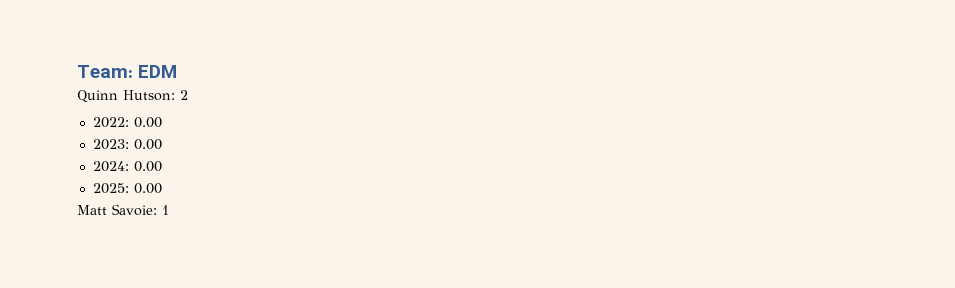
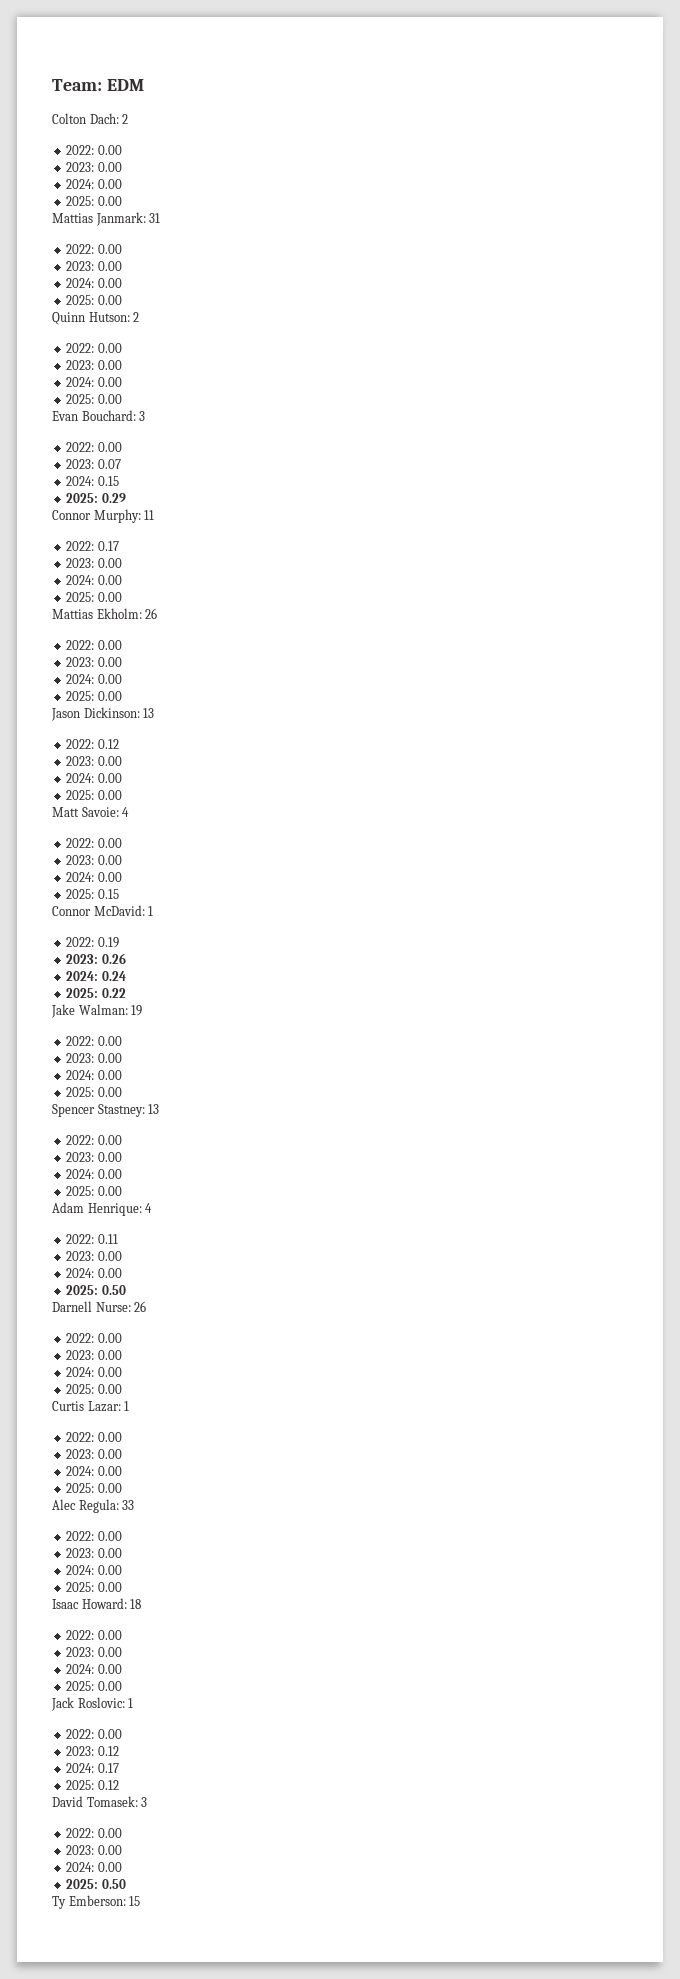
(178, 71) none -> [52,113,129,124] [66,145,122,155] [66,162,122,172] [66,179,122,189] [66,196,122,206] [52,212,161,226] [66,244,122,254] [66,261,122,271] [66,278,122,288] [66,295,122,305] // Colton Dach: 2 // 2022: 0.00 // 2023: 0.00 // 2024: 0.00 // 2025: 0.00 // Mattias Janmark: 31 // 2022: 0.00 // 2023: 0.00 // 2024: 0.00 // 2025: 0.00
[77,204,169,216] Matt Savoie: 1 -> [52,410,146,421] [66,442,122,452] [66,459,121,469] [66,476,119,486] [66,493,126,503] [52,509,155,523] [66,541,119,551] [66,558,122,568] [66,575,122,585] [66,592,122,602] [52,608,158,619] [66,640,122,650] [66,657,122,667] [66,674,122,684] [66,691,122,701] [51,707,155,721] [66,739,119,749] [66,756,122,766] [66,773,122,783] [66,790,122,800] [52,807,130,817] [66,838,122,848] [66,855,122,865] [66,872,122,882] [66,889,119,899] [52,905,154,916] [66,937,119,948] [66,953,126,964] [66,971,126,981] [66,988,126,998] [51,1004,143,1018] [66,1036,122,1046] [66,1053,122,1063] [66,1070,122,1080] [66,1087,122,1097] [52,1104,160,1117] [66,1135,122,1145] [66,1152,122,1162] [66,1169,122,1179] [66,1186,122,1196] [52,1202,153,1216] [66,1234,118,1244] [66,1251,122,1261] [66,1268,122,1278] [66,1285,126,1295] [52,1301,147,1312] [66,1333,122,1343] [66,1350,122,1360] [66,1367,122,1377] [66,1384,122,1394] [52,1401,130,1412] [66,1432,122,1442] [66,1449,122,1459] [66,1466,122,1476] [66,1483,122,1493] [52,1499,135,1513] [66,1531,122,1541] [66,1548,122,1558] [66,1565,122,1575] [66,1582,122,1592] [52,1598,142,1609] [66,1630,122,1640] [66,1647,122,1657] [66,1664,122,1674] [66,1681,122,1691] [51,1697,134,1711] [66,1729,122,1739] [66,1746,119,1756] [66,1763,119,1773] [66,1780,119,1790] [52,1796,148,1807] [66,1828,122,1838] [66,1845,122,1855] [66,1862,122,1872] [66,1879,126,1889] [52,1895,141,1909] Evan Bouchard: 3 // 2022: 0.00 // 2023: 0.07 // 2024: 0.15 // 2025: 0.29 // Connor Murphy: 11 // 2022: 0.17 // 2023: 0.00 // 2024: 0.00 // 2025: 0.00 // Mattias Ekholm: 26 // 2022: 0.00 // 2023: 0.00 // 2024: 0.00 // 2025: 0.00 // Jason Dickinson: 13 // 2022: 0.12 // 2023: 0.00 // 2024: 0.00 // 2025: 0.00 // Matt Savoie: 4 // 2022: 0.00 // 2023: 0.00 // 2024: 0.00 // 2025: 0.15 // Connor McDavid: 1 // 2022: 0.19 // 2023: 0.26 // 2024: 0.24 // 2025: 0.22 // Jake Walman: 19 // 2022: 0.00 // 2023: 0.00 // 2024: 0.00 // 2025: 0.00 // Spencer Stastney: 13 // 2022: 0.00 // 2023: 0.00 // 2024: 0.00 // 2025: 0.00 // Adam Henrique: 4 // 2022: 0.11 // 2023: 0.00 // 2024: 0.00 // 2025: 0.50 // Darnell Nurse: 26 // 2022: 0.00 // 2023: 0.00 // 2024: 0.00 // 2025: 0.00 // Curtis Lazar: 1 // 2022: 0.00 // 2023: 0.00 // 2024: 0.00 // 2025: 0.00 // Alec Regula: 33 // 2022: 0.00 // 2023: 0.00 // 2024: 0.00 // 2025: 0.00 // Isaac Howard: 18 // 2022: 0.00 // 2023: 0.00 // 2024: 0.00 // 2025: 0.00 // Jack Roslovic: 1 // 2022: 0.00 // 2023: 0.12 // 2024: 0.17 // 2025: 0.12 // David Tomasek: 3 // 2022: 0.00 // 2023: 0.00 // 2024: 0.00 // 2025: 0.50 // Ty Emberson: 15

